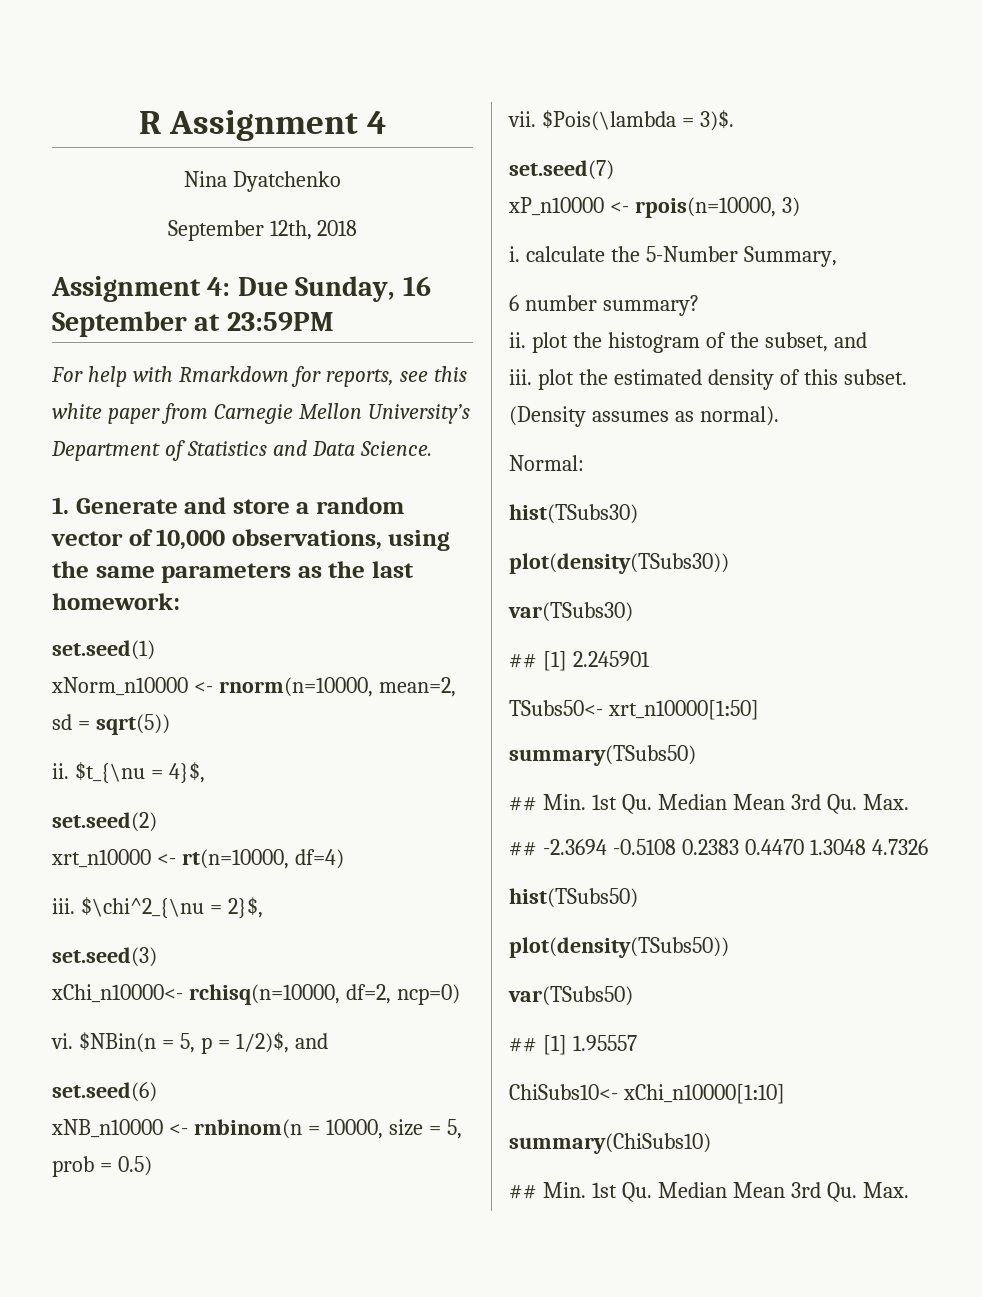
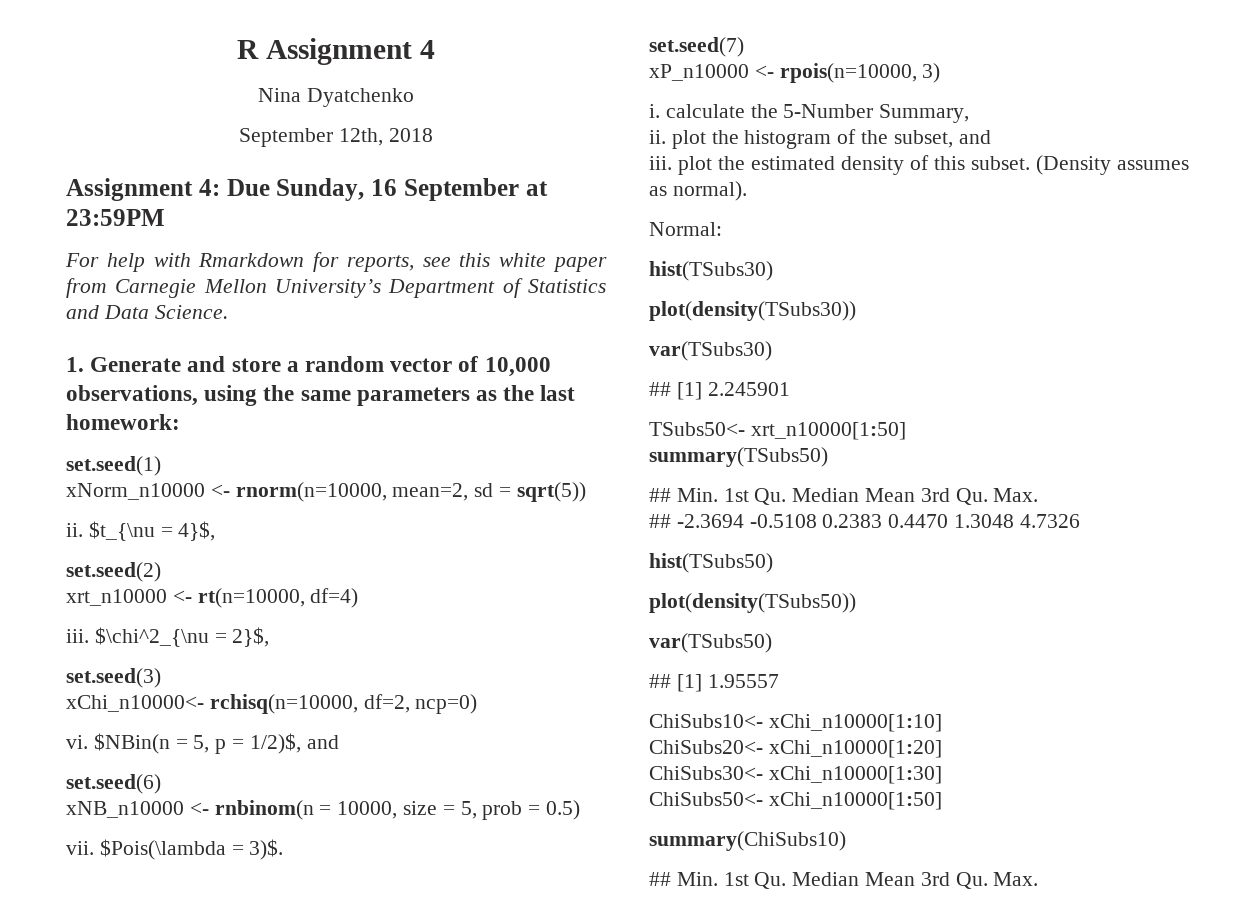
[509,295,699,316] // 6 number summary? -> (970, 113) none
(785, 1094) none -> [649,740,942,758] [649,766,942,784] [649,792,942,810] // ChiSubs20<- xChi_n10000[1:20] // ChiSubs30<- xChi_n10000[1:30] // ChiSubs50<- xChi_n10000[1:50]

